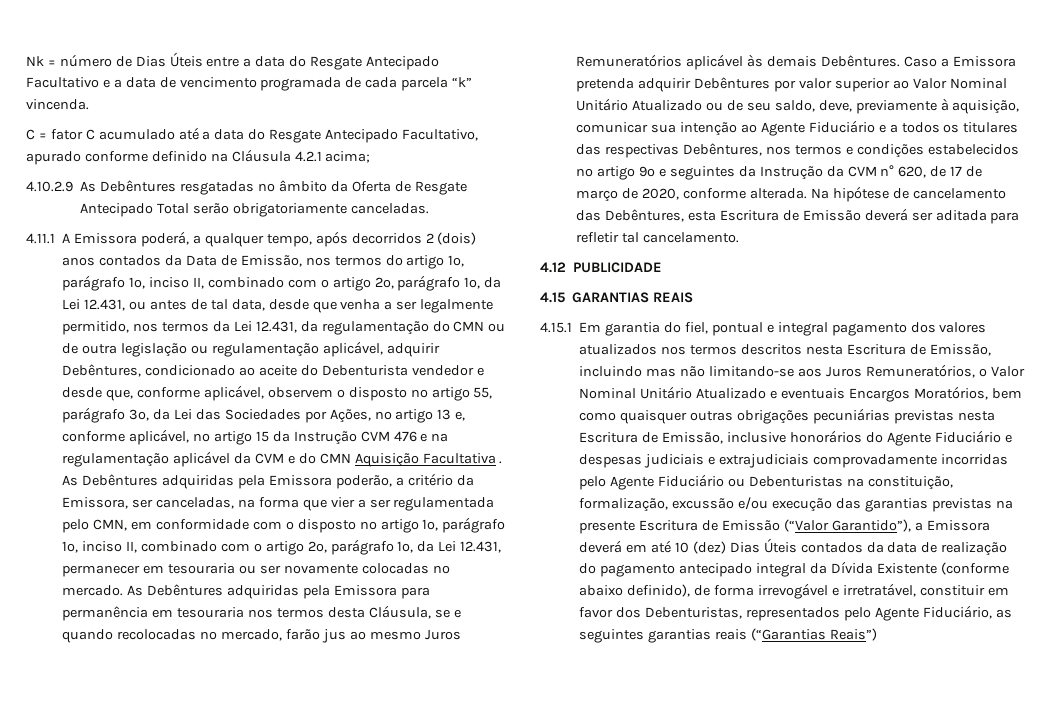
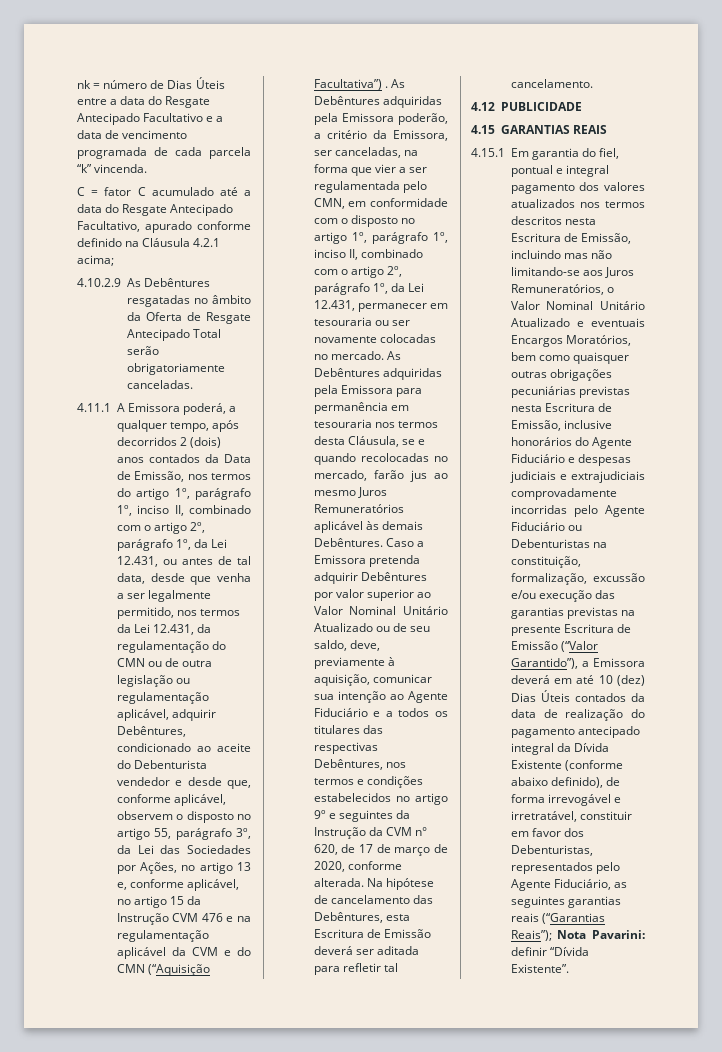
[26,56,44,66] Nk -> [77,80,91,89] nk
[354,453,496,467] Aquisição Facultativa -> [147,964,210,976] [313,79,382,90] (“Aquisição Facultativa”)
[829,628,877,641] Reais”) -> [510,930,645,941] [510,947,589,956] [510,964,569,973] Reais”); Nota Pavarini: definir “Dívida Existente”.

